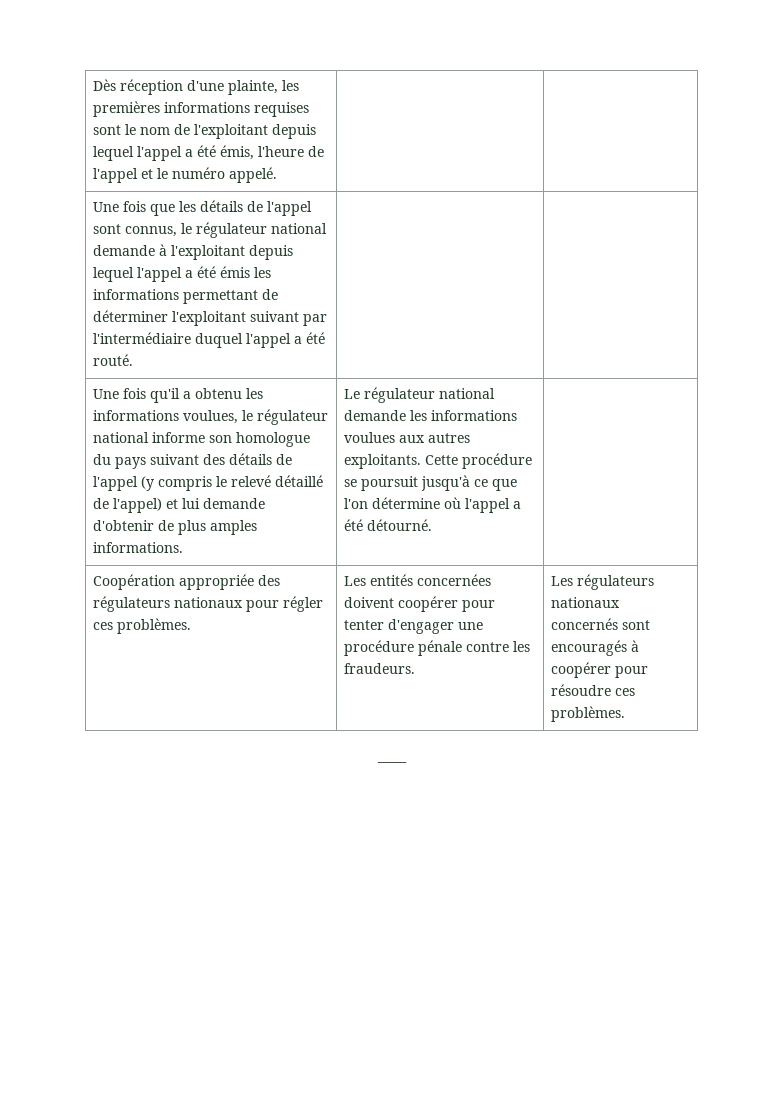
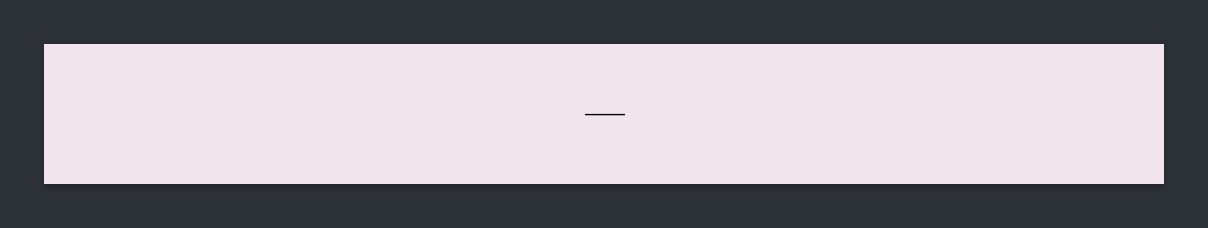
[93,79,300,95] [93,101,310,117] [93,124,317,139] [93,145,325,161] [93,167,278,183] [93,200,313,216] [93,222,328,238] [93,244,294,260] [93,266,272,282] [93,289,279,304] [93,310,328,326] [93,332,326,348] [93,354,134,366] [93,388,264,403] [93,409,329,425] [93,432,311,447] [93,453,293,469] [93,475,324,491] [93,498,266,513] [93,520,258,535] [93,542,184,553] [344,387,496,403] [344,410,518,421] [344,432,471,443] [344,453,533,469] [344,475,518,491] [344,497,522,513] [344,519,433,531] [93,574,281,590] [93,596,324,612] [93,618,192,634] [344,574,492,586] [344,596,496,612] [344,619,484,634] [344,640,531,656] [344,663,416,674] [551,574,655,590] [551,597,621,608] [551,618,651,630] [551,640,640,656] [551,662,649,678] [551,684,636,696] [551,706,626,722] Dès réception d'une plainte, les premières informations requises sont le nom de l'exploitant depuis lequel l'appel a été émis, l'heure de l'appel et le numéro appelé. | | // Une fois que les détails de l'appel sont connus, le régulateur national demande à l'exploitant depuis lequel l'appel a été émis les informations permettant de déterminer l'exploitant suivant par l'intermédiaire duquel l'appel a été routé. | | // Une fois qu'il a obtenu les informations voulues, le régulateur national informe son homologue du pays suivant des détails de l'appel (y compris le relevé détaillé de l'appel) et lui demande d'obtenir de plus amples informations. | Le régulateur national demande les informations voulues aux autres exploitants. Cette procédure se poursuit jusqu'à ce que l'on détermine où l'appel a été détourné. | // Coopération appropriée des régulateurs nationaux pour régler ces problèmes. | Les entités concernées doivent coopérer pour tenter d'engager une procédure pénale contre les fraudeurs. | Les régulateurs nationaux concernés sont encouragés à coopérer pour résoudre ces problèmes. // -> (585, 114) none

